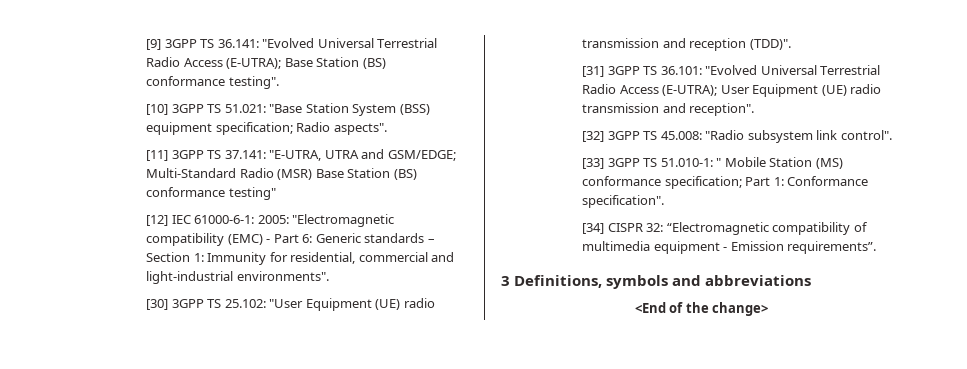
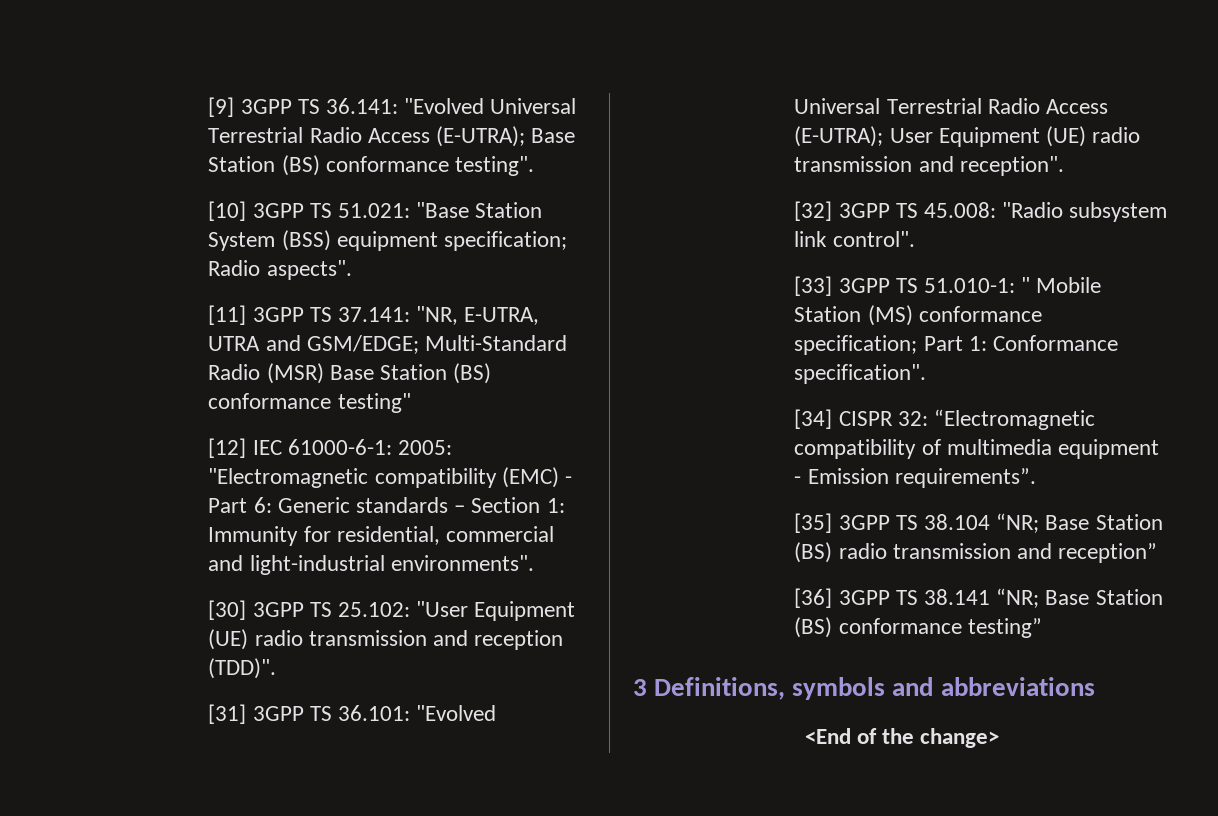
[269,150,322,161] "E-UTRA, -> [416,306,540,325] "NR, E-UTRA,
(877, 247) none -> [794,513,1163,533] [794,542,1158,563] [794,588,1163,608] [794,617,1042,638] // [35] 3GPP TS 38.104 “NR; Base Station (BS) radio transmission and reception” // [36] 3GPP TS 38.141 “NR; Base Station (BS) conformance testing”

